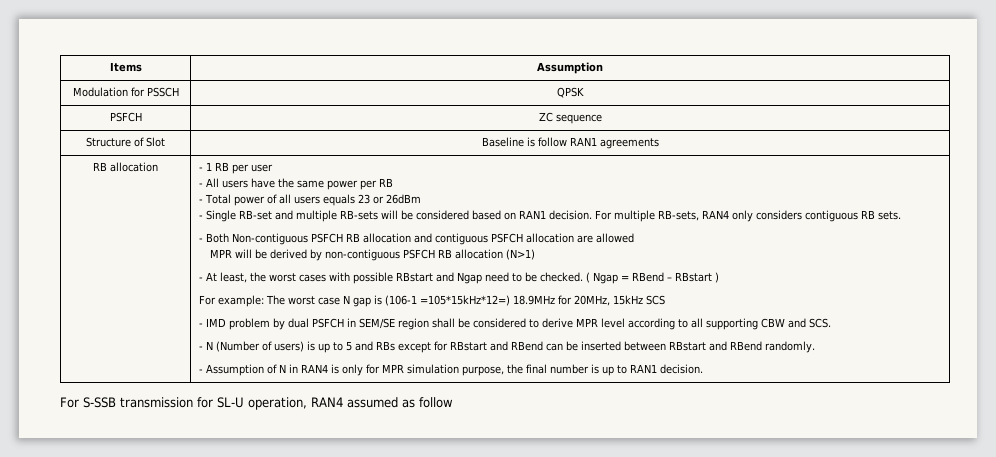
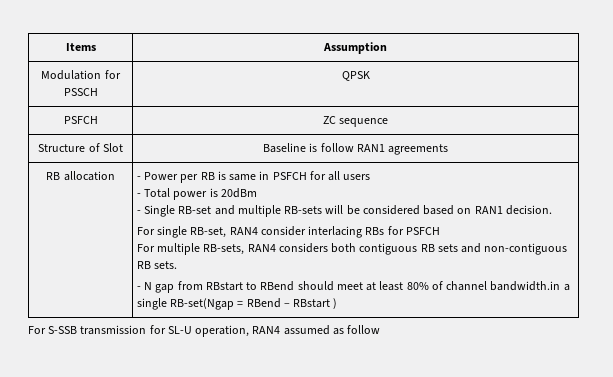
[206,162,274,174] [199,178,394,190] [199,194,422,206] 1 RB per user // - All users have the same power per RB // - Total power of all users equals 23 or 26dBm -> [144,171,371,183] [136,188,257,200] Power per RB is same in PSFCH for all users // - Total power is 20dBm
[595,210,902,222] [199,233,635,245] [209,249,535,261] [199,272,619,284] For multiple RB-sets, RAN4 only considers contiguous RB sets. // - Both Non-contiguous PSFCH RB allocation and contiguous PSFCH allocation are allowed // MPR will be derived by non-contiguous PSFCH RB allocation (N>1) // - At least, the worst cases with possible RBstart and Ngap need to be checked. ( Ngap -> [136,226,440,238] [136,243,568,255] [136,261,178,269] [136,281,570,293] [136,298,235,310] // For single RB-set, RAN4 consider interlacing RBs for PSFCH // For multiple RB-sets, RAN4 considers both contiguous RB sets and non-contiguous RB sets. // - N gap from RBstart to RBend should meet at least 80% of channel bandwidth.in a single RB-set(Ngap
[199,295,666,307] [199,318,832,330] [199,341,816,353] [199,364,704,376] // For example: The worst case N gap is (106-1 =105*15kHz*12=) 18.9MHz for 20MHz, 15kHz SCS // - IMD problem by dual PSFCH in SEM/SE region shall be considered to derive MPR level according to all supporting CBW and SCS. // - N (Number of users) is up to 5 and RBs except for RBstart and RBend can be inserted between RBstart and RBend randomly. // - Assumption of N in RAN4 is only for MPR simulation purpose, the final number is up to RAN1 decision. -> (338, 303) none

